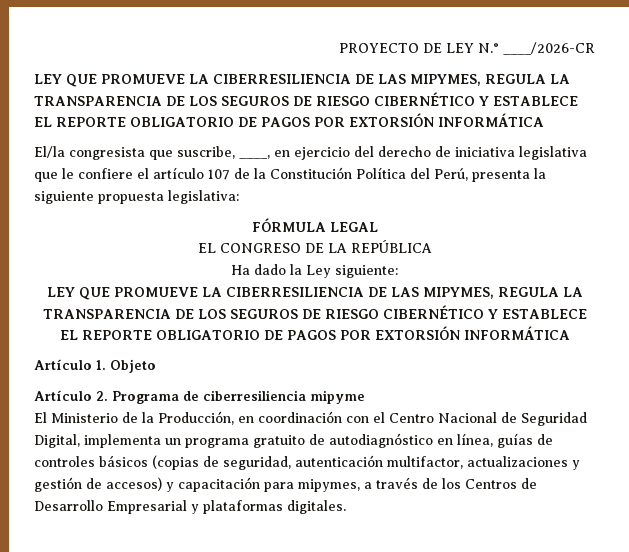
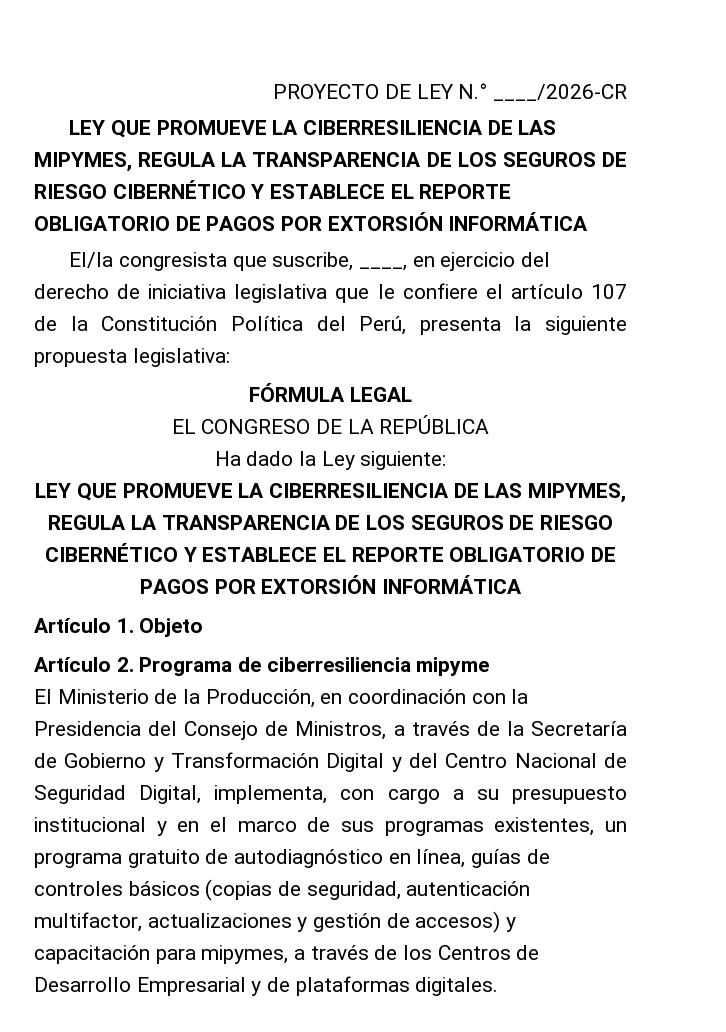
[373,412,385,423] el -> [511,689,529,704] [34,721,627,740] [34,752,438,772] la Presidencia del Consejo de Ministros, a través de la Secretaría de Gobierno y Transformación Digital y del
[84,434,161,448] implementa -> [214,785,627,804] [34,817,595,836] implementa, con cargo a su presupuesto institucional y en el marco de sus programas existentes,
(199, 509) none -> [267,977,291,992] de

